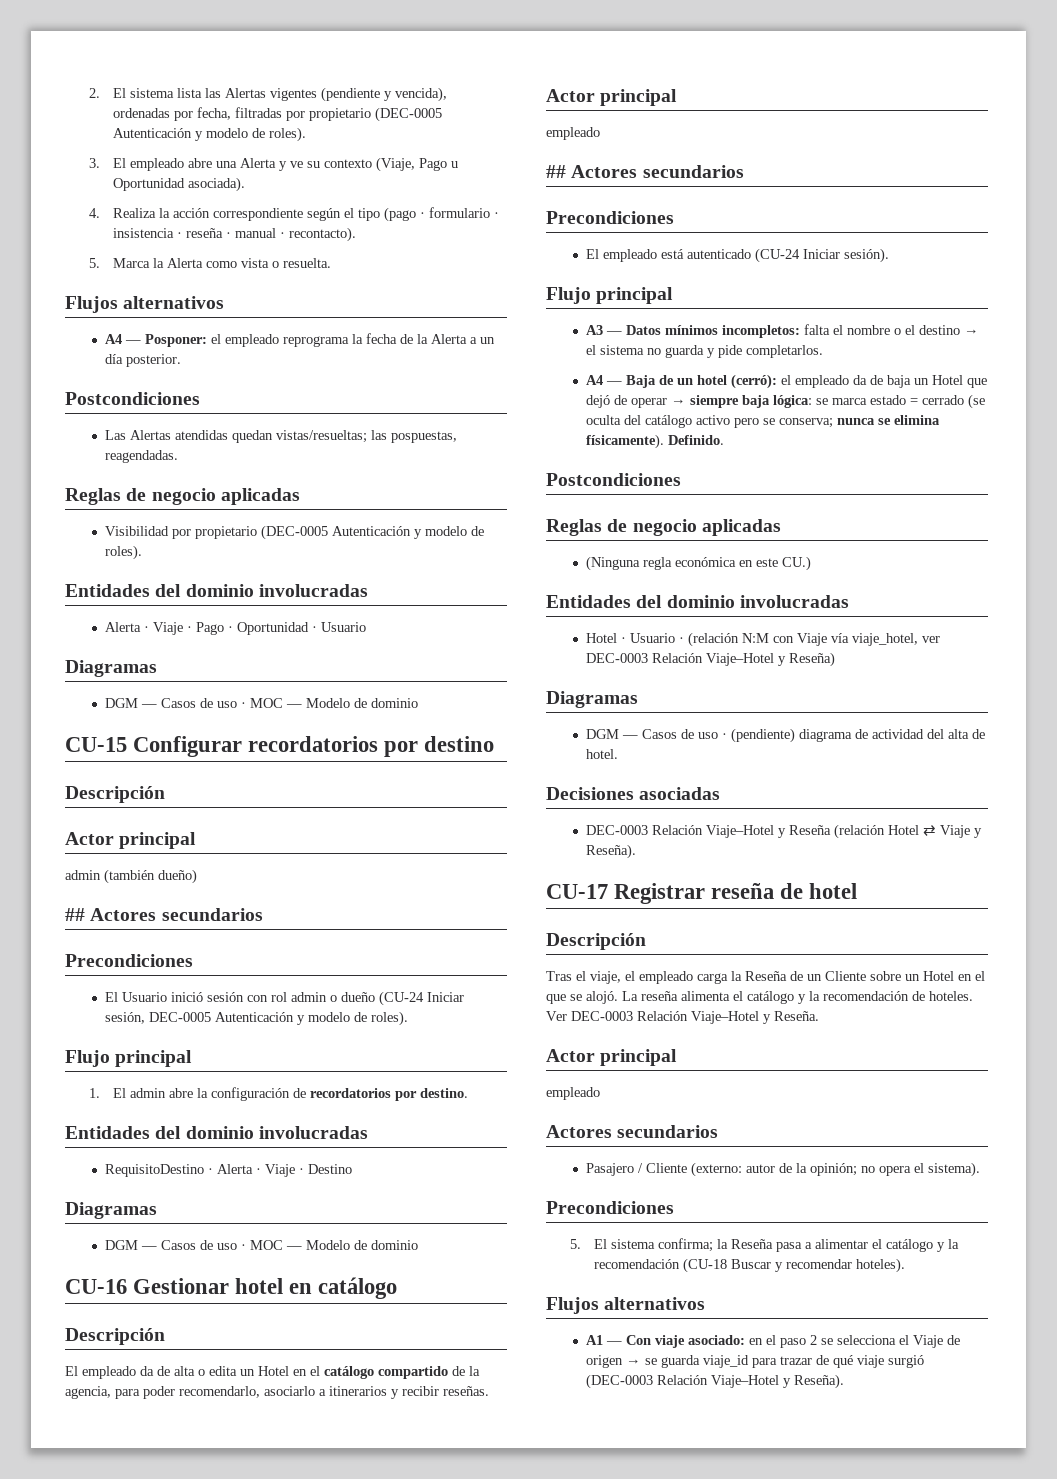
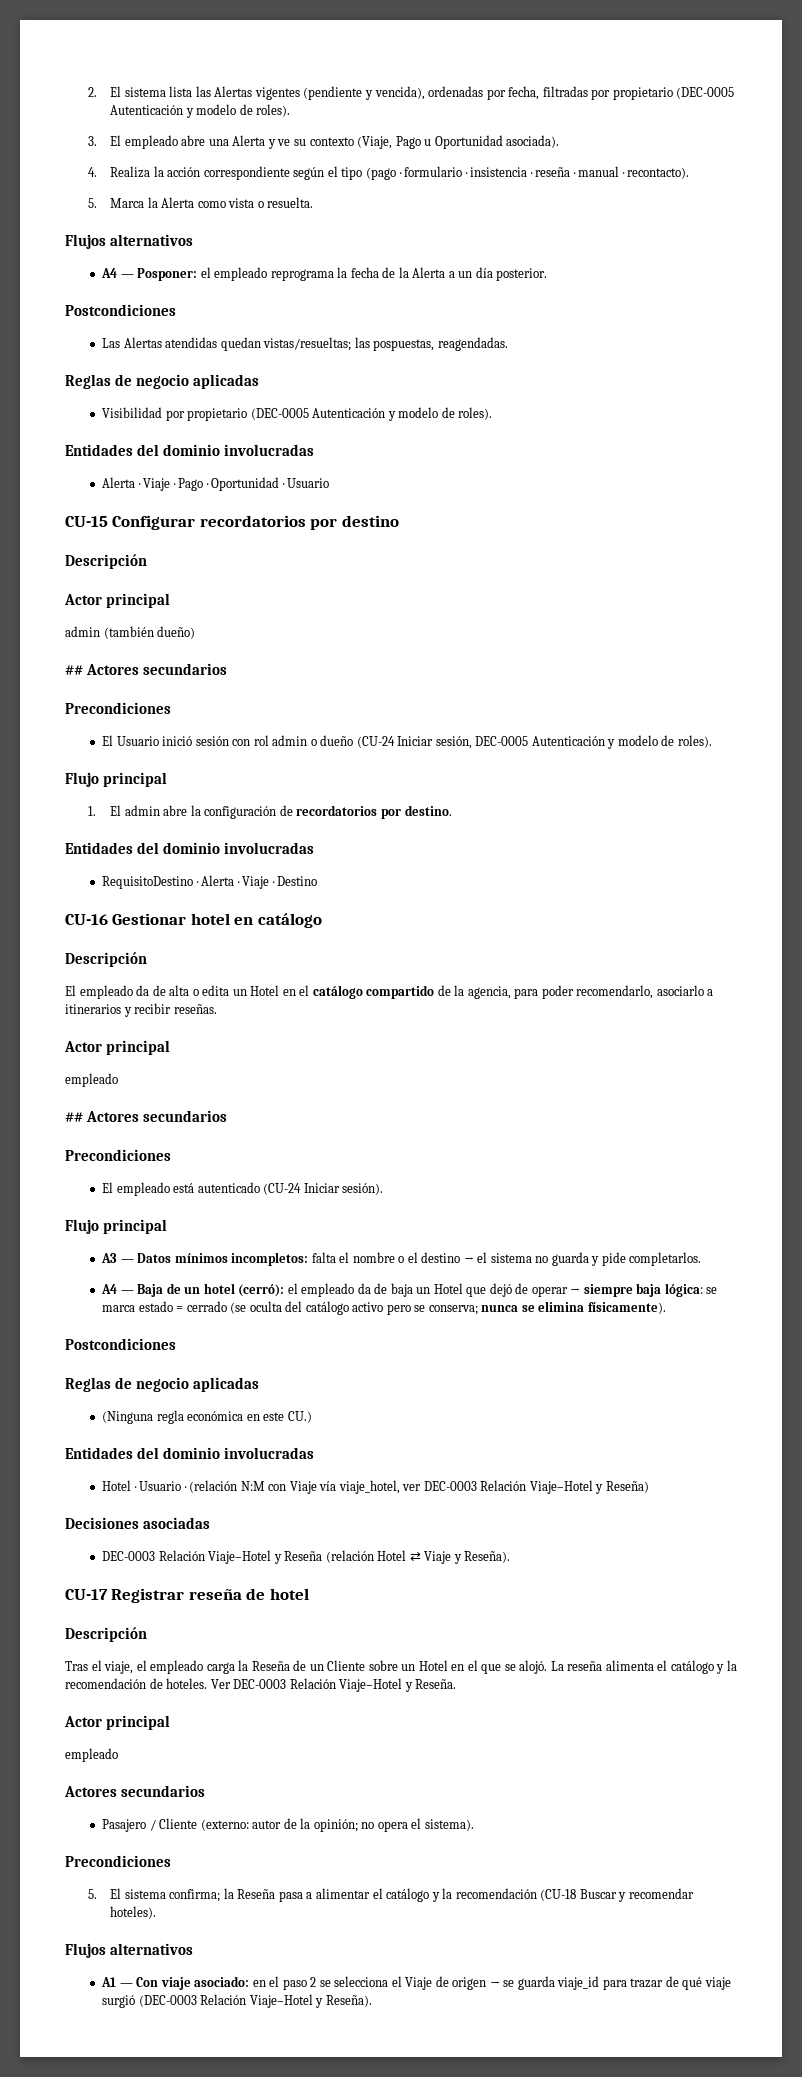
[65,660,157,677] [105,698,419,708] // Diagramas // DGM — Casos de uso · MOC — Modelo de dominio -> (330, 483) none
[65,1202,157,1219] [105,1240,419,1250] // Diagramas // DGM — Casos de uso · MOC — Modelo de dominio -> (318, 881) none
[668,435,725,445] Definido. -> (666, 1308) none
[546,691,638,708] [586,728,986,743] [586,749,619,759] // Diagramas // DGM — Casos de uso · (pendiente) diagrama de actividad del alta de hotel. -> (649, 1487) none

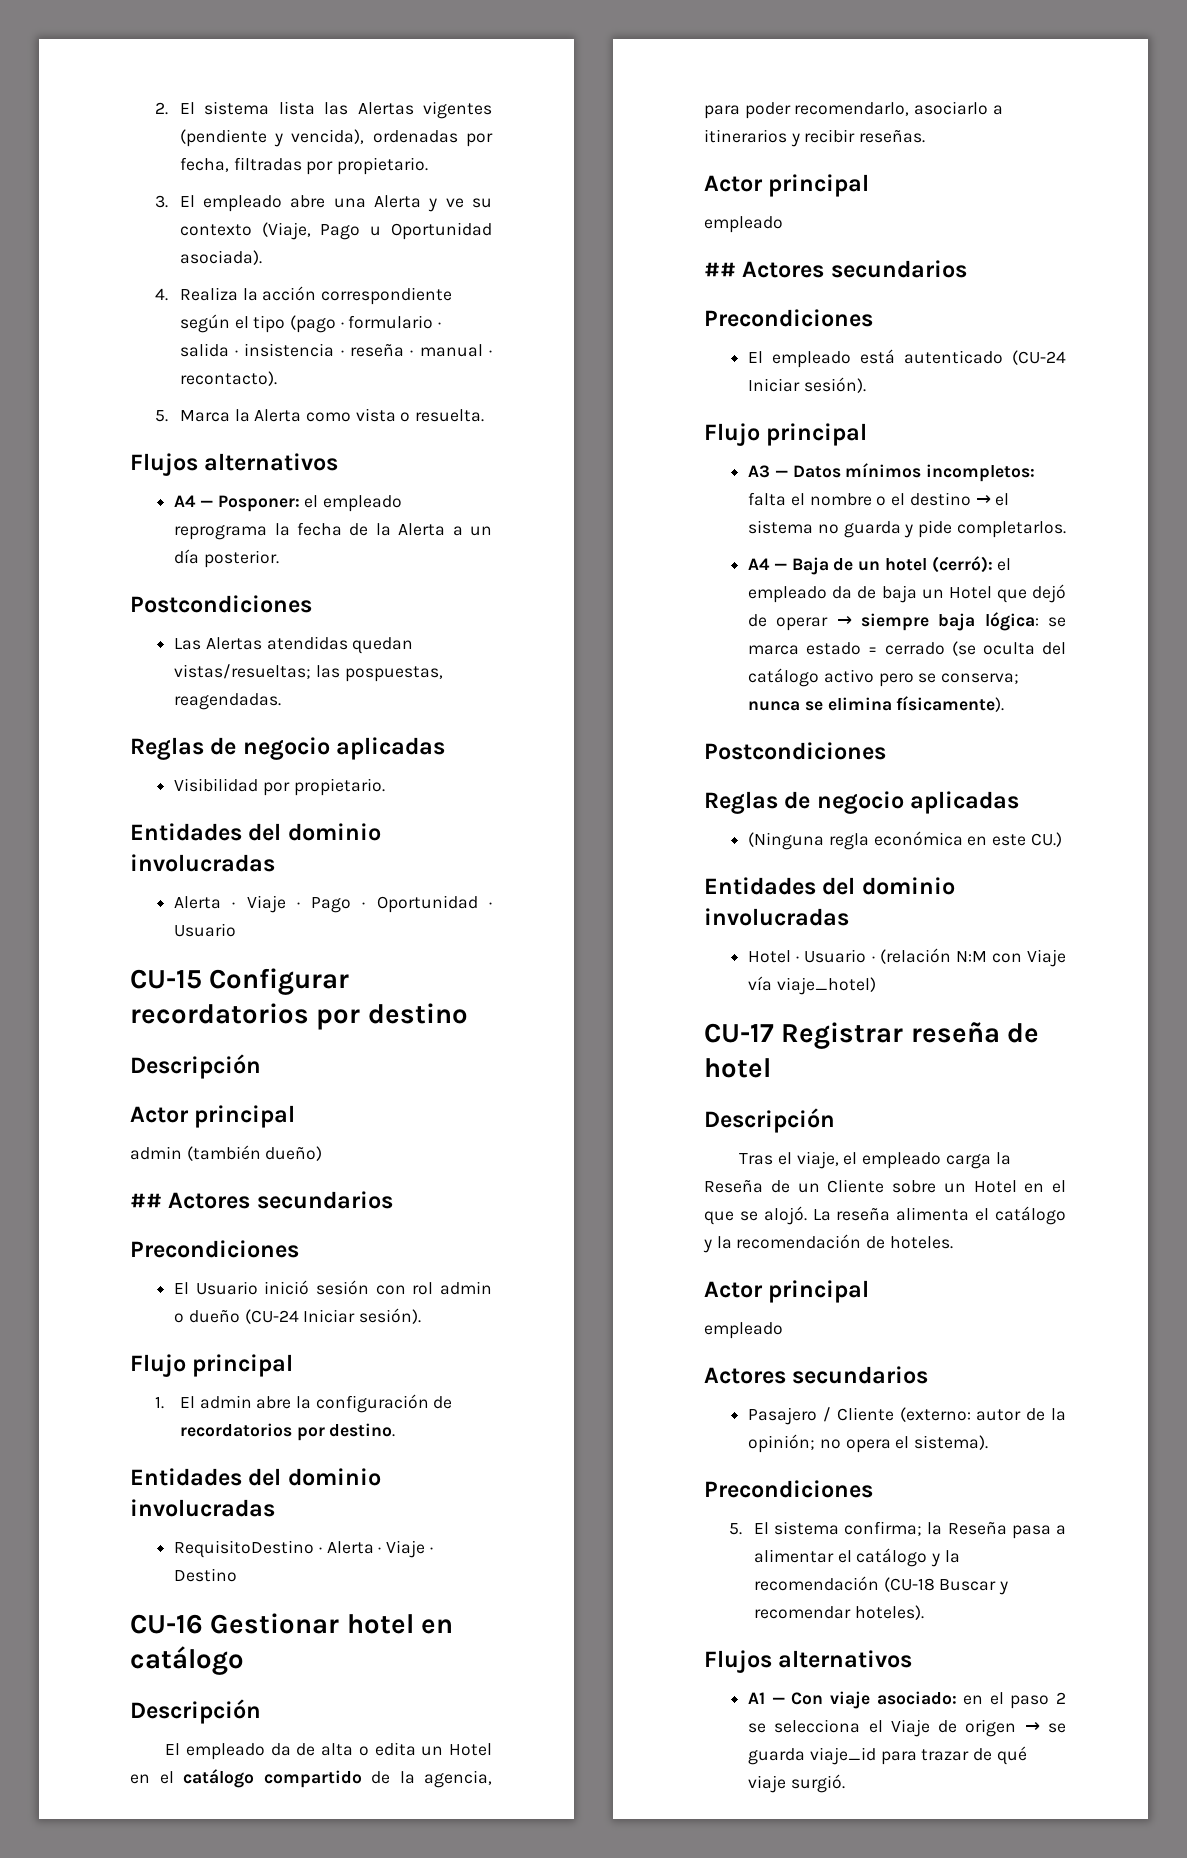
[612,87,735,100] [110,104,291,118] propietario (DEC-0005 Autenticación y modelo de roles). -> [337,157,429,175] propietario.
(468, 174) none -> [179,343,239,357] salida ·
[187,407,493,421] propietario (DEC-0005 Autenticación y modelo de roles). -> [293,778,385,796] propietario.
[435,735,712,749] sesión, DEC-0005 Autenticación y modelo de roles). -> [359,1308,422,1324] sesión).
[338,1480,649,1494] [65,1517,211,1529] [102,1550,511,1564] viaje_hotel, ver DEC-0003 Relación Viaje–Hotel y Reseña) // Decisiones asociadas // DEC-0003 Relación Viaje–Hotel y Reseña (relación Hotel ⇄ Viaje y Reseña). -> [776,977,876,995] viaje_hotel)
[210,1678,457,1692] Ver DEC-0003 Relación Viaje–Hotel y Reseña. -> (953, 1242) none
[102,1994,372,2008] surgió (DEC-0003 Relación Viaje–Hotel y Reseña). -> [790,1774,845,1793] surgió.

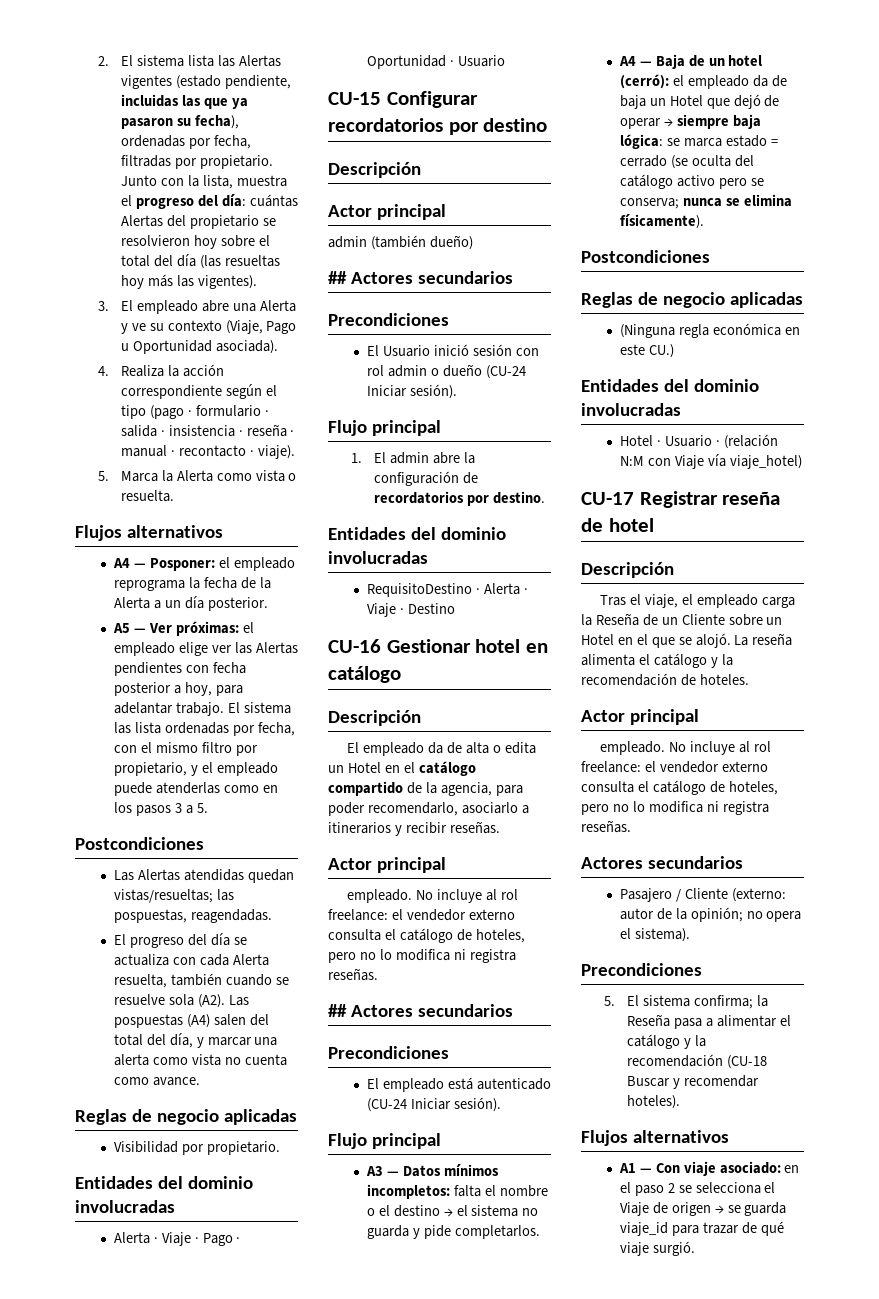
[179,129,365,147] (pendiente y vencida), -> [175,75,291,89] [120,94,248,109] [120,115,239,129] (estado pendiente, incluidas las que ya pasaron su fecha),
(429, 166) none -> [120,175,287,189] [120,194,298,209] [120,215,276,229] [120,235,270,249] [120,254,280,269] [120,274,257,289] Junto con la lista, muestra el progreso del día: cuántas Alertas del propietario se resolvieron hoy sobre el total del día (las resueltas hoy más las vigentes).
[179,371,277,386] recontacto). -> [178,445,295,459] recontacto · viaje).
(279, 559) none -> [112,621,254,636] [113,642,298,656] [113,662,246,676] [113,682,243,696] [113,702,291,716] [113,722,295,736] [113,742,258,756] [113,762,278,776] [113,782,278,796] [113,802,208,816] // A5 — Ver próximas: el empleado elige ver las Alertas pendientes con fecha posterior a hoy, para adelantar trabajo. El sistema las lista ordenadas por fecha, con el mismo filtro por propietario, y el empleado puede atenderlas como en los pasos 3 a 5.
(282, 701) none -> [113,933,247,948] [113,954,269,966] [113,973,289,988] [113,994,249,1008] [113,1014,269,1028] [113,1033,278,1048] [113,1054,287,1066] [113,1077,200,1086] // El progreso del día se actualiza con cada Alerta resuelta, también cuando se resuelve sola (A2). Las pospuestas (A4) salen del total del día, y marcar una alerta como vista no cuenta como avance.
[704,216,783,233] empleado -> [347,889,518,903] [328,909,515,921] [328,928,525,943] [328,949,516,963] [328,968,378,981] empleado. No incluye al rol freelance: el vendedor externo consulta el catálogo de hoteles, pero no lo modifica ni registra reseñas.
[704,1322,783,1339] empleado -> [600,741,771,755] [581,761,768,773] [581,780,778,795] [581,801,769,815] [581,820,631,833] empleado. No incluye al rol freelance: el vendedor externo consulta el catálogo de hoteles, pero no lo modifica ni registra reseñas.

